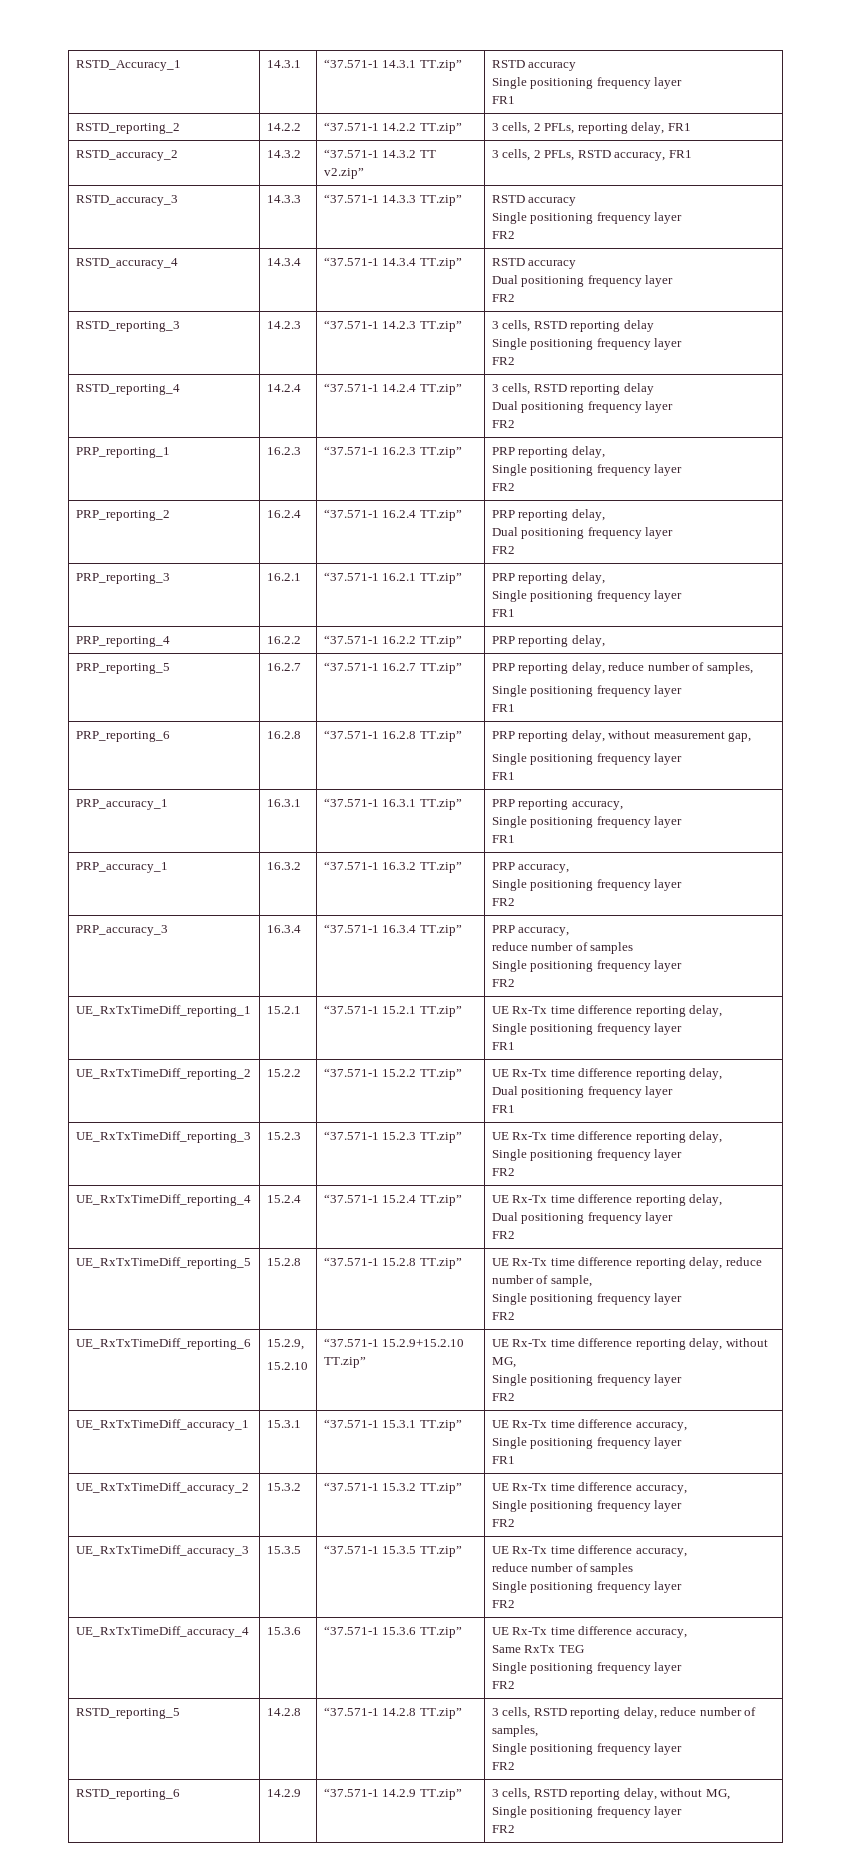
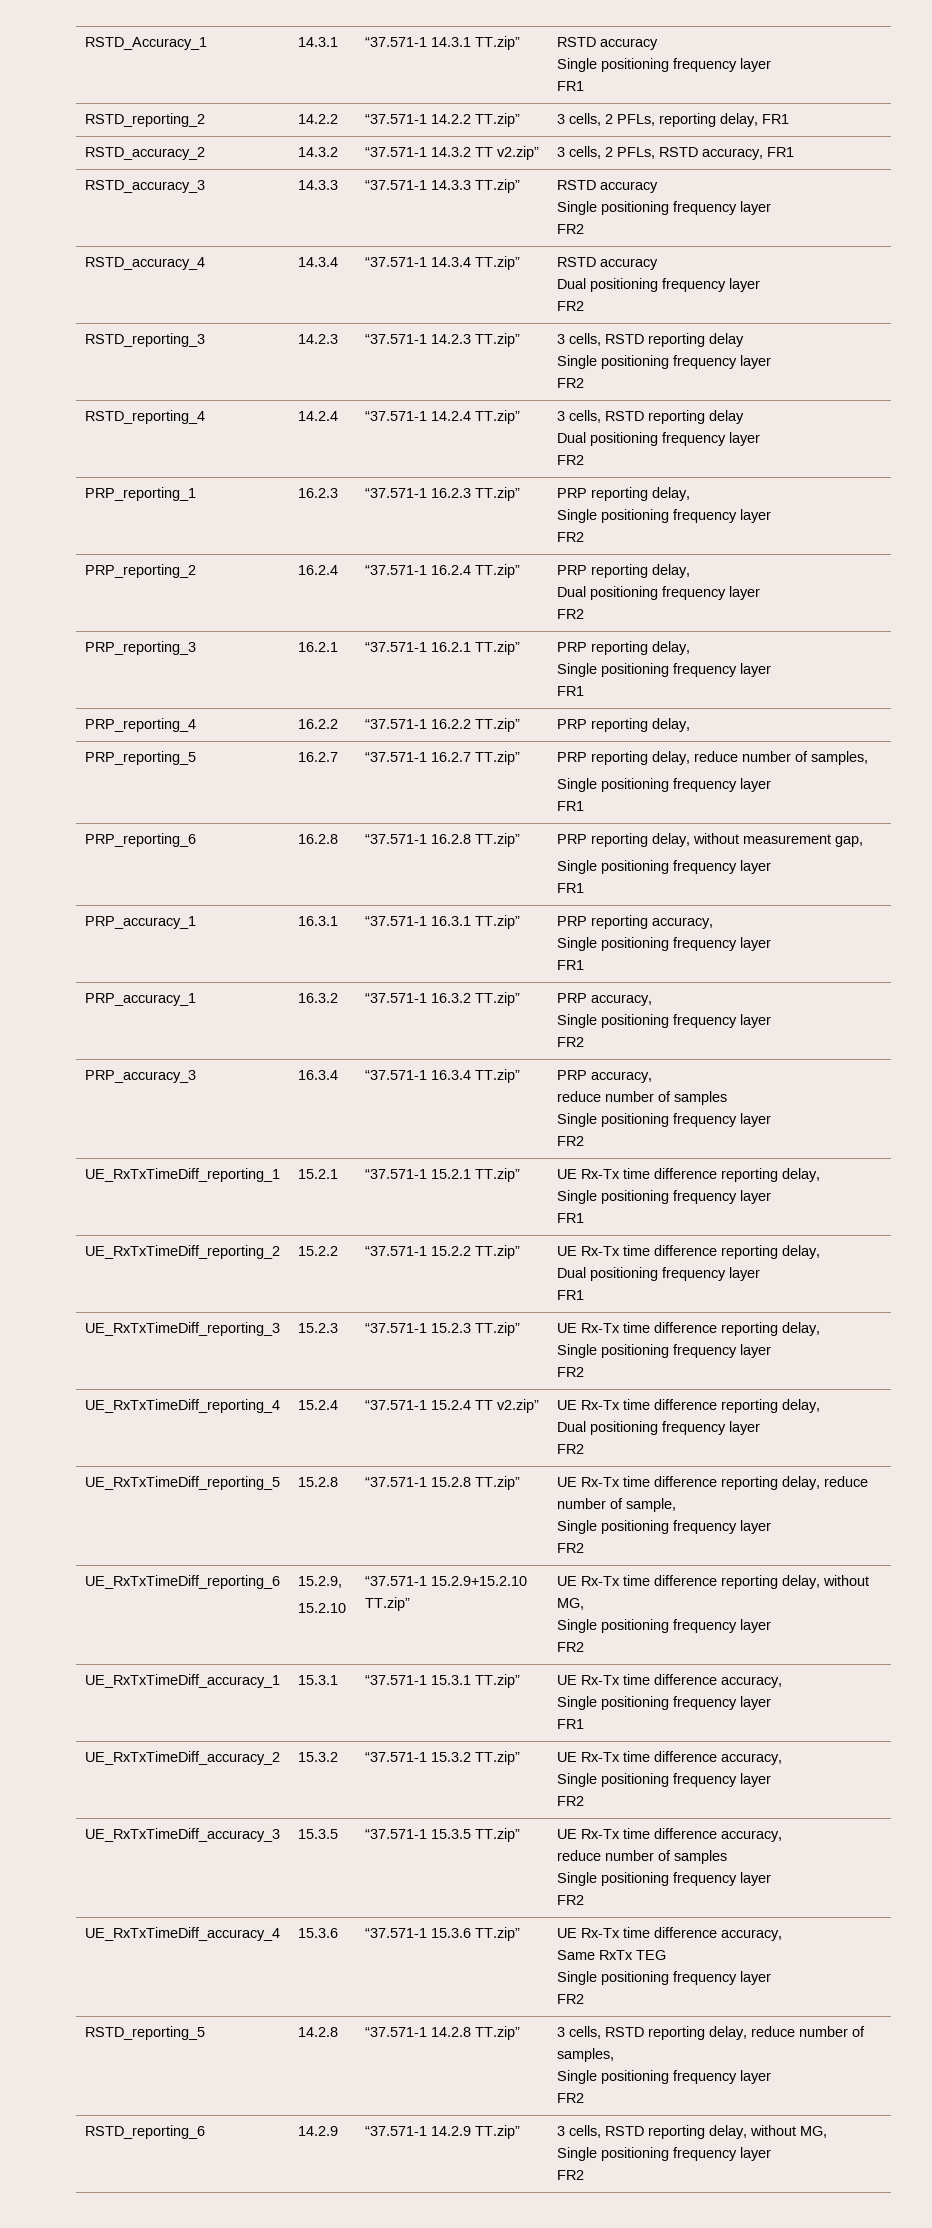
[419,1195,462,1206] TT.zip” -> [474,1399,539,1413] TT v2.zip”

